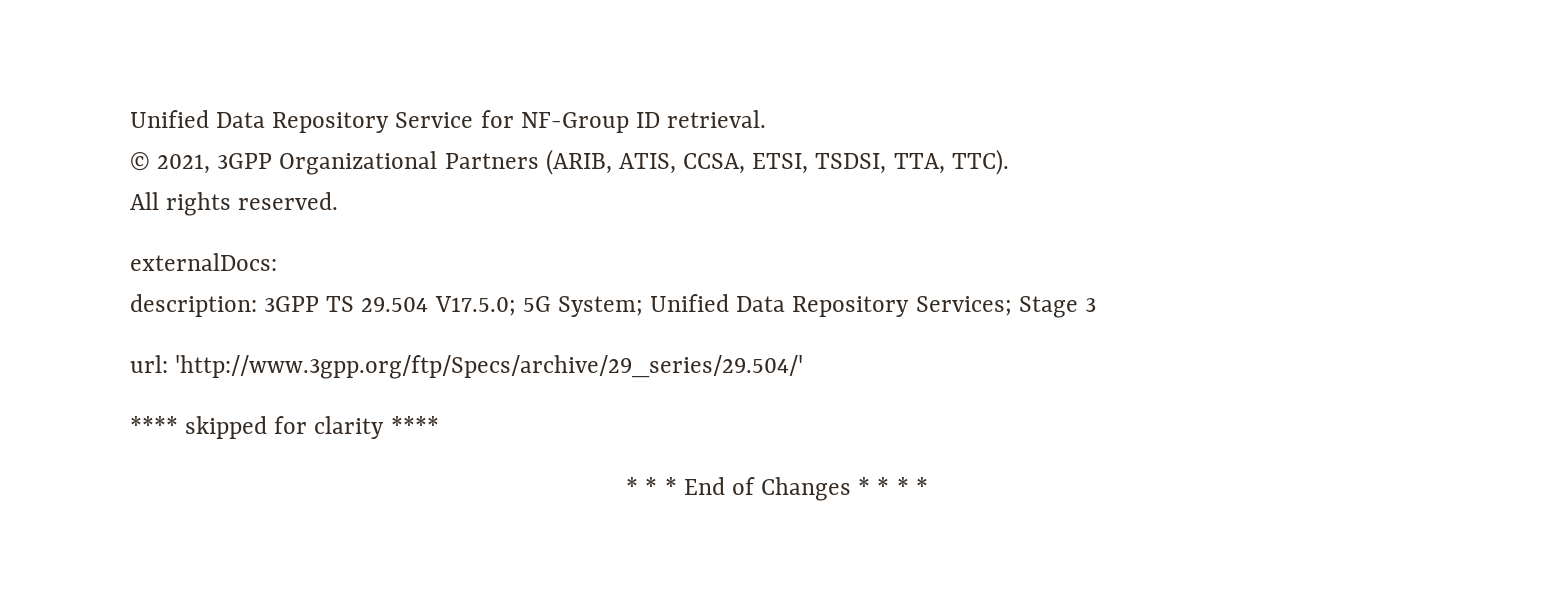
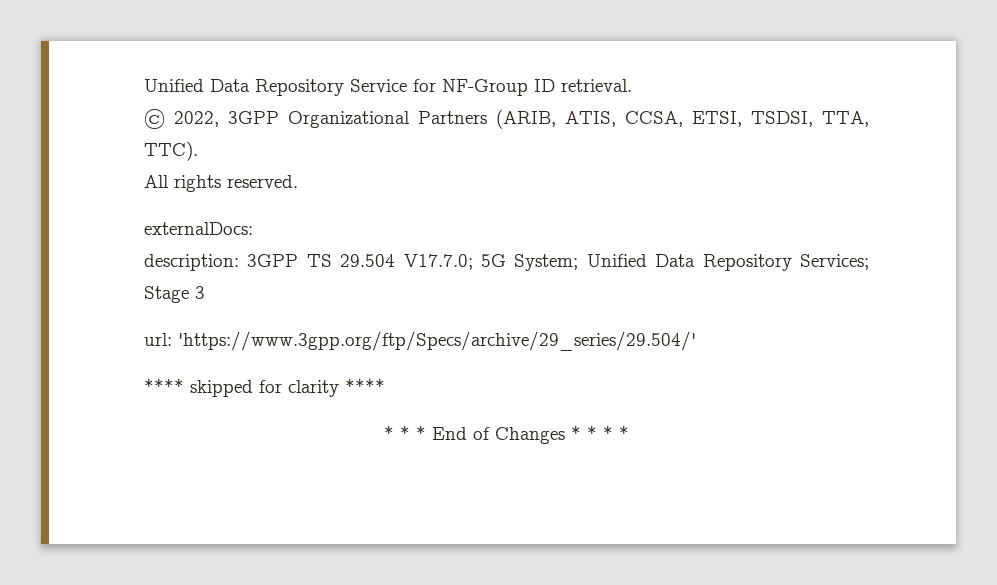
[157,154,211,174] 2021, -> [174,111,219,127] 2022,
[434,296,516,316] V17.5.0; -> [403,254,473,270] V17.7.0;
[175,355,804,379] 'http://www.3gpp.org/ftp/Specs/archive/29_series/29.504/' -> [178,331,696,351] 'https://www.3gpp.org/ftp/Specs/archive/29_series/29.504/'

